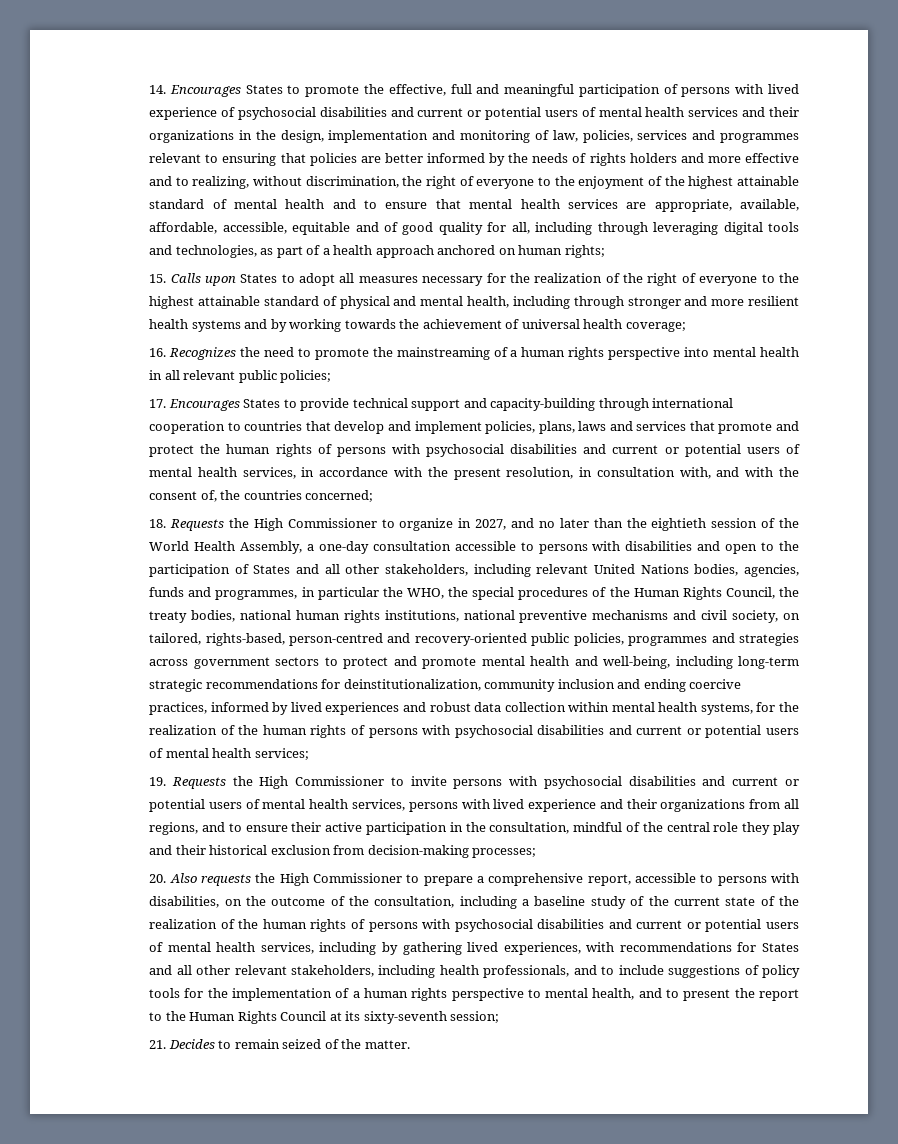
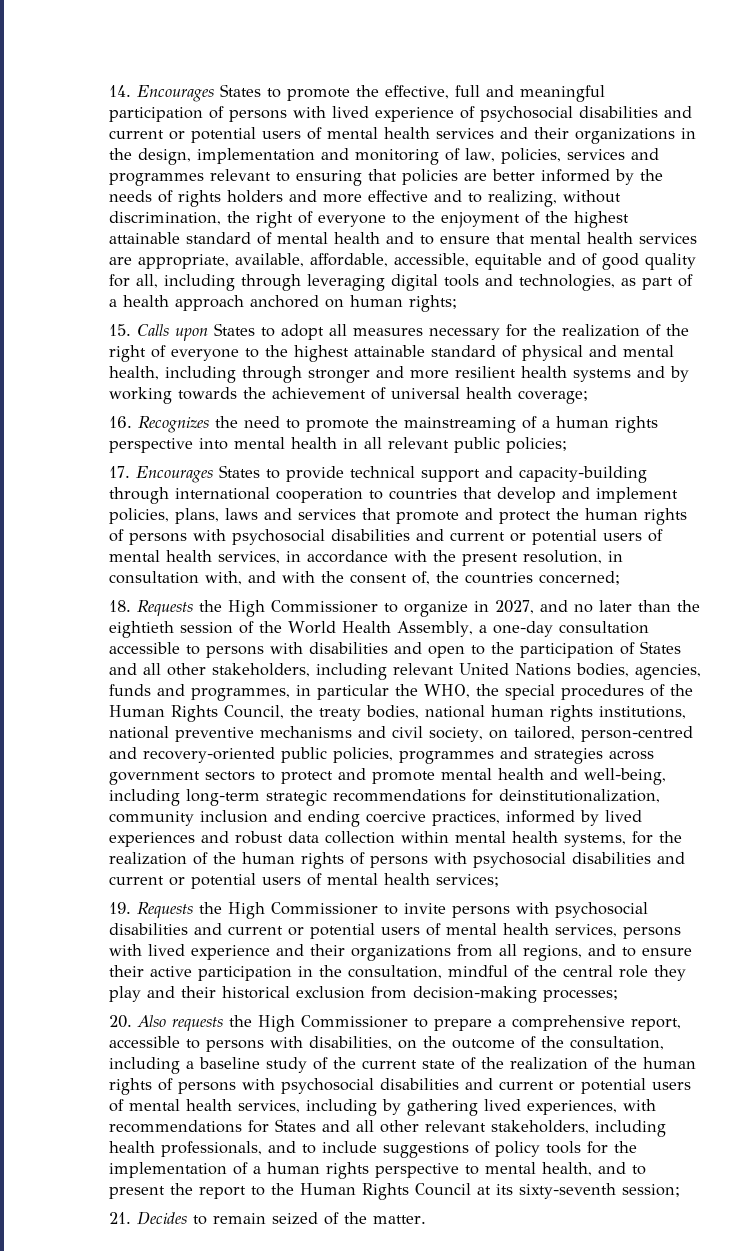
[205,633,285,646] rights-based, -> (575, 733) none

